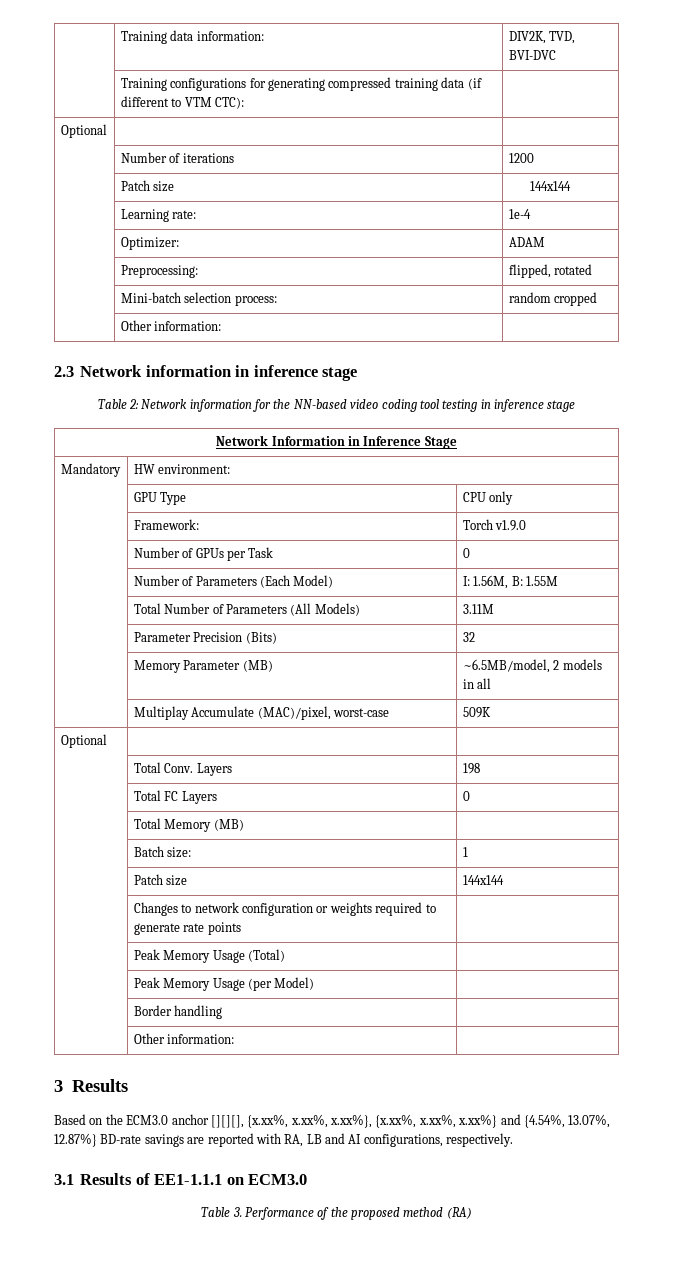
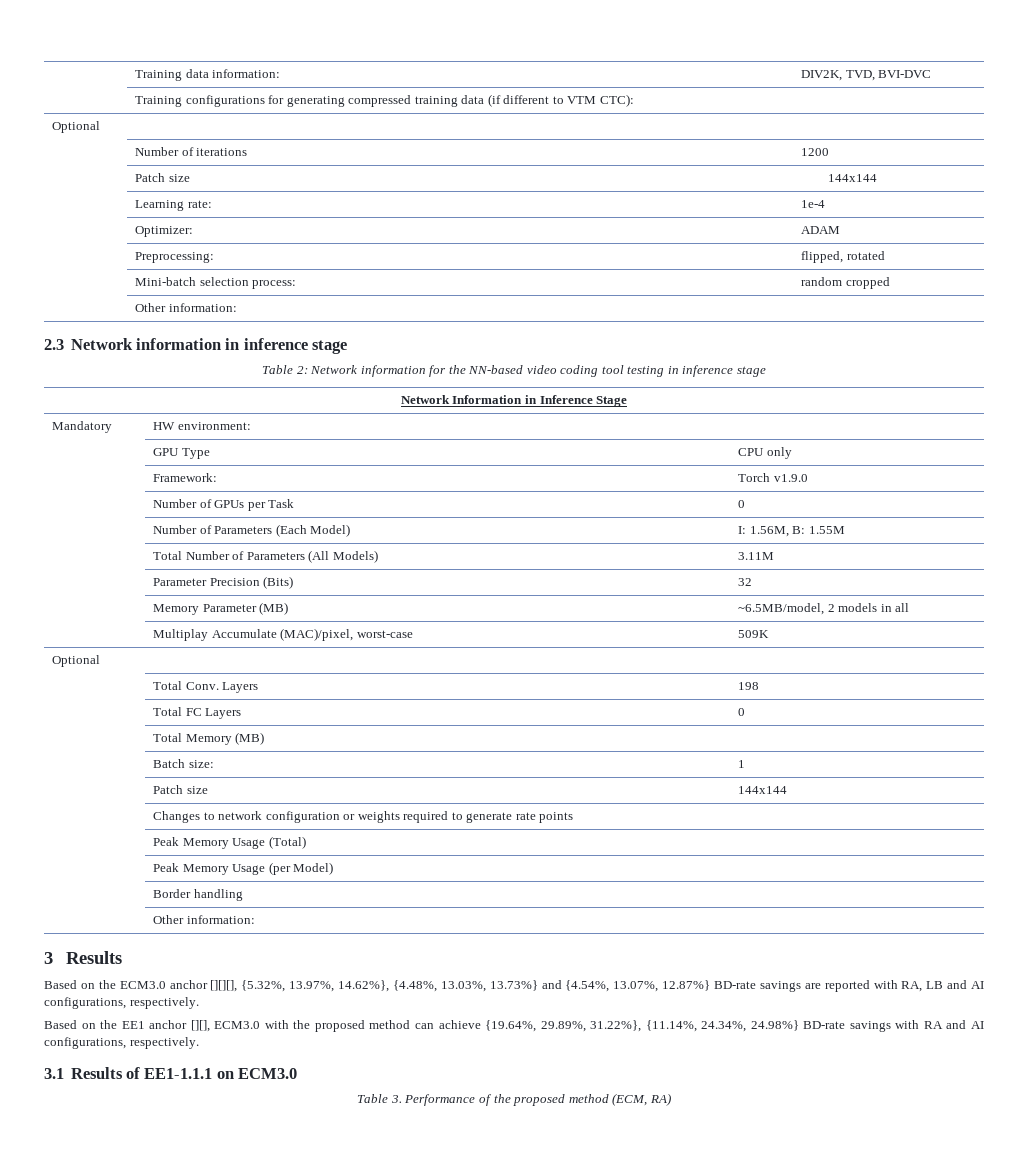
[247,1114,498,1128] {x.xx%, x.xx%, x.xx%}, {x.xx%, x.xx%, x.xx%} -> [241,980,538,992] {5.32%, 13.97%, 14.62%}, {4.48%, 13.03%, 13.73%}
(514, 1140) none -> [44,1020,984,1032] [44,1037,199,1049] // Based on the EE1 anchor [][], ECM3.0 with the proposed method can achieve {19.64%, 29.89%, 31.22%}, {11.14%, 24.34%, 24.98%} BD-rate savings with RA and AI configurations, respectively.
[446,1207,472,1219] (RA) -> [612,1093,671,1106] (ECM, RA)

